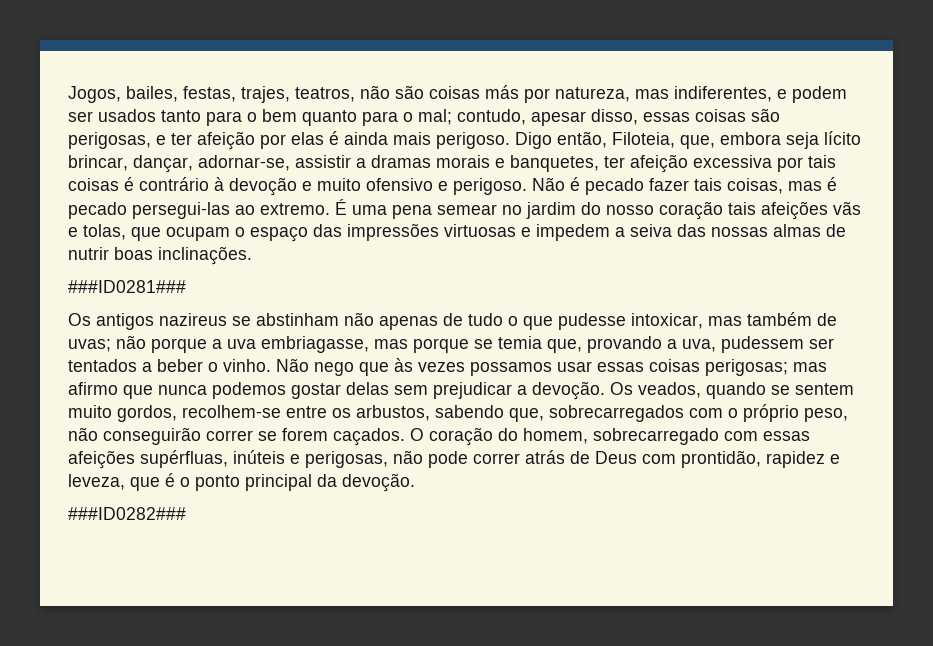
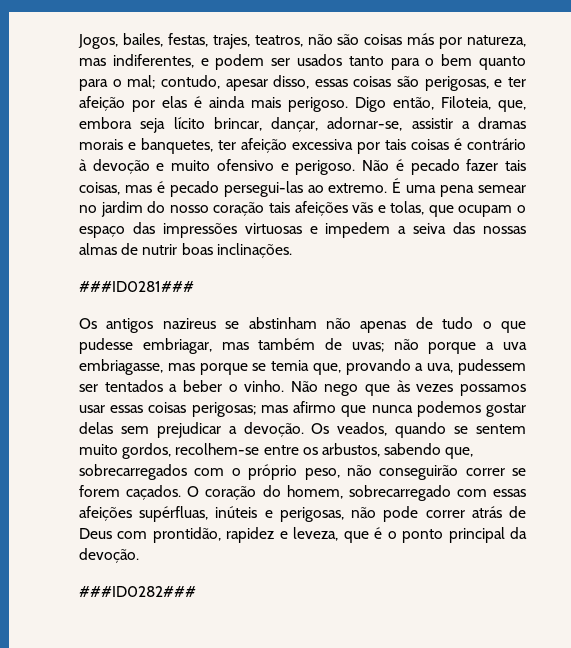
[631,313,703,329] intoxicar, -> [142,338,212,354] embriagar,

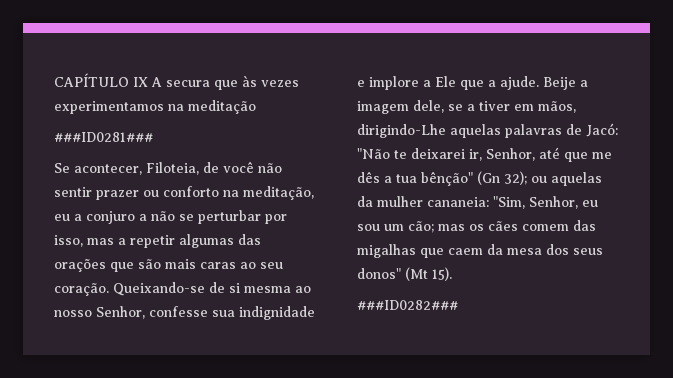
[78,33,526,49] [79,54,526,70] [79,75,526,91] [79,96,526,112] [79,117,526,133] [79,138,526,154] [79,159,526,175] [79,178,526,197] [79,201,526,217] [79,222,527,238] [79,243,292,258] [79,281,194,292] [79,317,526,333] [79,338,527,354] [79,359,526,375] [79,380,526,396] [79,401,526,417] [79,422,526,438] [79,443,474,459] [79,464,526,480] [79,485,526,501] [79,506,526,522] [79,527,527,543] [79,548,139,563] Jogos, bailes, festas, trajes, teatros, não são coisas más por natureza, mas indiferentes, e podem ser usados tanto para o bem quanto para o mal; contudo, apesar disso, essas coisas são perigosas, e ter afeição por elas é ainda mais perigoso. Digo então, Filoteia, que, embora seja lícito brincar, dançar, adornar-se, assistir a dramas morais e banquetes, ter afeição excessiva por tais coisas é contrário à devoção e muito ofensivo e perigoso. Não é pecado fazer tais coisas, mas é pecado persegui-las ao extremo. É uma pena semear no jardim do nosso coração tais afeições vãs e tolas, que ocupam o espaço das impressões virtuosas e impedem a seiva das nossas almas de nutrir boas inclinações. // ###ID0281### // Os antigos nazireus se abstinham não apenas de tudo o que pudesse embriagar, mas também de uvas; não porque a uva embriagasse, mas porque se temia que, provando a uva, pudessem ser tentados a beber o vinho. Não nego que às vezes possamos usar essas coisas perigosas; mas afirmo que nunca podemos gostar delas sem prejudicar a devoção. Os veados, quando se sentem muito gordos, recolhem-se entre os arbustos, sabendo que, sobrecarregados com o próprio peso, não conseguirão correr se forem caçados. O coração do homem, sobrecarregado com essas afeições supérfluas, inúteis e perigosas, não pode correr atrás de Deus com prontidão, rapidez e leveza, que é o ponto principal da devoção. -> [54,73,299,90] [54,100,256,114] [54,132,153,142] [54,161,282,175] [54,186,314,200] [54,210,287,224] [54,234,261,248] [54,259,283,272] [54,282,311,296] [54,306,315,320] [357,76,588,90] [357,100,576,114] [357,123,618,138] [357,147,612,162] [357,171,602,186] [357,196,598,209] [357,220,596,233] [357,244,603,258] [357,267,452,281] CAPÍTULO IX A secura que às vezes experimentamos na meditação // ###ID0281### // Se acontecer, Filoteia, de você não sentir prazer ou conforto na meditação, eu a conjuro a não se perturbar por isso, mas a repetir algumas das orações que são mais caras ao seu coração. Queixando-se de si mesma ao nosso Senhor, confesse sua indignidade e implore a Ele que a ajude. Beije a imagem dele, se a tiver em mãos, dirigindo-Lhe aquelas palavras de Jacó: "Não te deixarei ir, Senhor, até que me dês a tua bênção" (Gn 32); ou aquelas da mulher cananeia: "Sim, Senhor, eu sou um cão; mas os cães comem das migalhas que caem da mesa dos seus donos" (Mt 15).

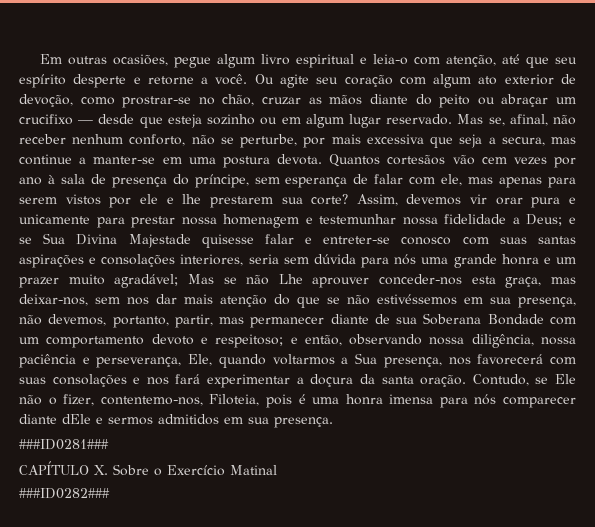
[54,73,299,90] [54,100,256,114] [54,132,153,142] [54,161,282,175] [54,186,314,200] [54,210,287,224] [54,234,261,248] [54,259,283,272] [54,282,311,296] [54,306,315,320] [357,76,588,90] [357,100,576,114] [357,123,618,138] [357,147,612,162] [357,171,602,186] [357,196,598,209] [357,220,596,233] [357,244,603,258] [357,267,452,281] CAPÍTULO IX A secura que às vezes experimentamos na meditação // ###ID0281### // Se acontecer, Filoteia, de você não sentir prazer ou conforto na meditação, eu a conjuro a não se perturbar por isso, mas a repetir algumas das orações que são mais caras ao seu coração. Queixando-se de si mesma ao nosso Senhor, confesse sua indignidade e implore a Ele que a ajude. Beije a imagem dele, se a tiver em mãos, dirigindo-Lhe aquelas palavras de Jacó: "Não te deixarei ir, Senhor, até que me dês a tua bênção" (Gn 32); ou aquelas da mulher cananeia: "Sim, Senhor, eu sou um cão; mas os cães comem das migalhas que caem da mesa dos seus donos" (Mt 15). -> [39,54,577,68] [19,74,576,88] [19,94,577,108] [19,114,577,128] [19,134,576,148] [19,154,576,168] [19,174,576,188] [19,194,577,208] [19,214,576,228] [19,233,576,248] [19,254,576,268] [19,274,576,288] [19,294,576,308] [19,313,576,328] [19,334,576,348] [19,353,577,368] [19,374,577,388] [19,394,576,408] [19,414,333,428] [19,439,109,450] [19,461,277,476] Em outras ocasiões, pegue algum livro espiritual e leia-o com atenção, até que seu espírito desperte e retorne a você. Ou agite seu coração com algum ato exterior de devoção, como prostrar-se no chão, cruzar as mãos diante do peito ou abraçar um crucifixo — desde que esteja sozinho ou em algum lugar reservado. Mas se, afinal, não receber nenhum conforto, não se perturbe, por mais excessiva que seja a secura, mas continue a manter-se em uma postura devota. Quantos cortesãos vão cem vezes por ano à sala de presença do príncipe, sem esperança de falar com ele, mas apenas para serem vistos por ele e lhe prestarem sua corte? Assim, devemos vir orar pura e unicamente para prestar nossa homenagem e testemunhar nossa fidelidade a Deus; e se Sua Divina Majestade quisesse falar e entreter-se conosco com suas santas aspirações e consolações interiores, seria sem dúvida para nós uma grande honra e um prazer muito agradável; Mas se não Lhe aprouver conceder-nos esta graça, mas deixar-nos, sem nos dar mais atenção do que se não estivéssemos em sua presença, não devemos, portanto, partir, mas permanecer diante de sua Soberana Bondade com um comportamento devoto e respeitoso; e então, observando nossa diligência, nossa paciência e perseverança, Ele, quando voltarmos a Sua presença, nos favorecerá com suas consolações e nos fará experimentar a doçura da santa oração. Contudo, se Ele não o fizer, contentemo-nos, Filoteia, pois é uma honra imensa para nós comparecer diante dEle e sermos admitidos em sua presença. // ###ID0281### // CAPÍTULO X. Sobre o Exercício Matinal

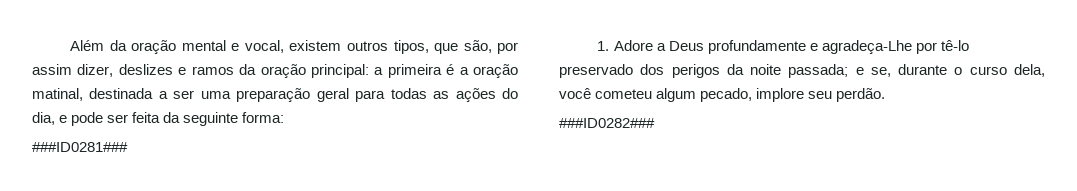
[39,54,577,68] [19,74,576,88] [19,94,577,108] [19,114,577,128] [19,134,576,148] [19,154,576,168] [19,174,576,188] [19,194,577,208] [19,214,576,228] [19,233,576,248] [19,254,576,268] [19,274,576,288] [19,294,576,308] [19,313,576,328] [19,334,576,348] [19,353,577,368] [19,374,577,388] [19,394,576,408] [19,414,333,428] [19,439,109,450] [19,461,277,476] Em outras ocasiões, pegue algum livro espiritual e leia-o com atenção, até que seu espírito desperte e retorne a você. Ou agite seu coração com algum ato exterior de devoção, como prostrar-se no chão, cruzar as mãos diante do peito ou abraçar um crucifixo — desde que esteja sozinho ou em algum lugar reservado. Mas se, afinal, não receber nenhum conforto, não se perturbe, por mais excessiva que seja a secura, mas continue a manter-se em uma postura devota. Quantos cortesãos vão cem vezes por ano à sala de presença do príncipe, sem esperança de falar com ele, mas apenas para serem vistos por ele e lhe prestarem sua corte? Assim, devemos vir orar pura e unicamente para prestar nossa homenagem e testemunhar nossa fidelidade a Deus; e se Sua Divina Majestade quisesse falar e entreter-se conosco com suas santas aspirações e consolações interiores, seria sem dúvida para nós uma grande honra e um prazer muito agradável; Mas se não Lhe aprouver conceder-nos esta graça, mas deixar-nos, sem nos dar mais atenção do que se não estivéssemos em sua presença, não devemos, portanto, partir, mas permanecer diante de sua Soberana Bondade com um comportamento devoto e respeitoso; e então, observando nossa diligência, nossa paciência e perseverança, Ele, quando voltarmos a Sua presença, nos favorecerá com suas consolações e nos fará experimentar a doçura da santa oração. Contudo, se Ele não o fizer, contentemo-nos, Filoteia, pois é uma honra imensa para nós comparecer diante dEle e sermos admitidos em sua presença. // ###ID0281### // CAPÍTULO X. Sobre o Exercício Matinal -> [70,40,519,54] [32,64,519,78] [32,88,518,102] [32,112,285,126] [32,142,128,152] [597,40,969,54] [559,64,1045,78] [559,88,886,102] Além da oração mental e vocal, existem outros tipos, que são, por assim dizer, deslizes e ramos da oração principal: a primeira é a oração matinal, destinada a ser uma preparação geral para todas as ações do dia, e pode ser feita da seguinte forma: // ###ID0281### // 1. Adore a Deus profundamente e agradeça-Lhe por tê-lo preservado dos perigos da noite passada; e se, durante o curso dela, você cometeu algum pecado, implore seu perdão.

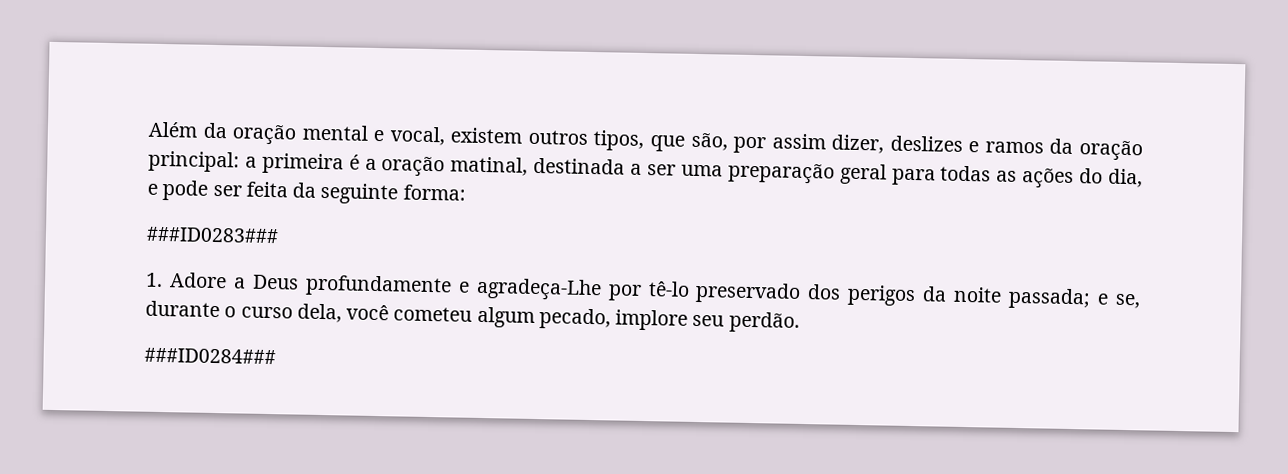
[32,142,128,152] ###ID0281### -> [146,226,279,244] ###ID0283###
[559,118,655,128] ###ID0282### -> [144,347,276,365] ###ID0284###

